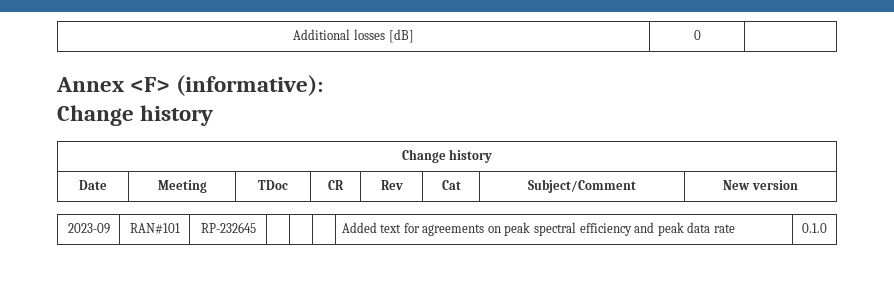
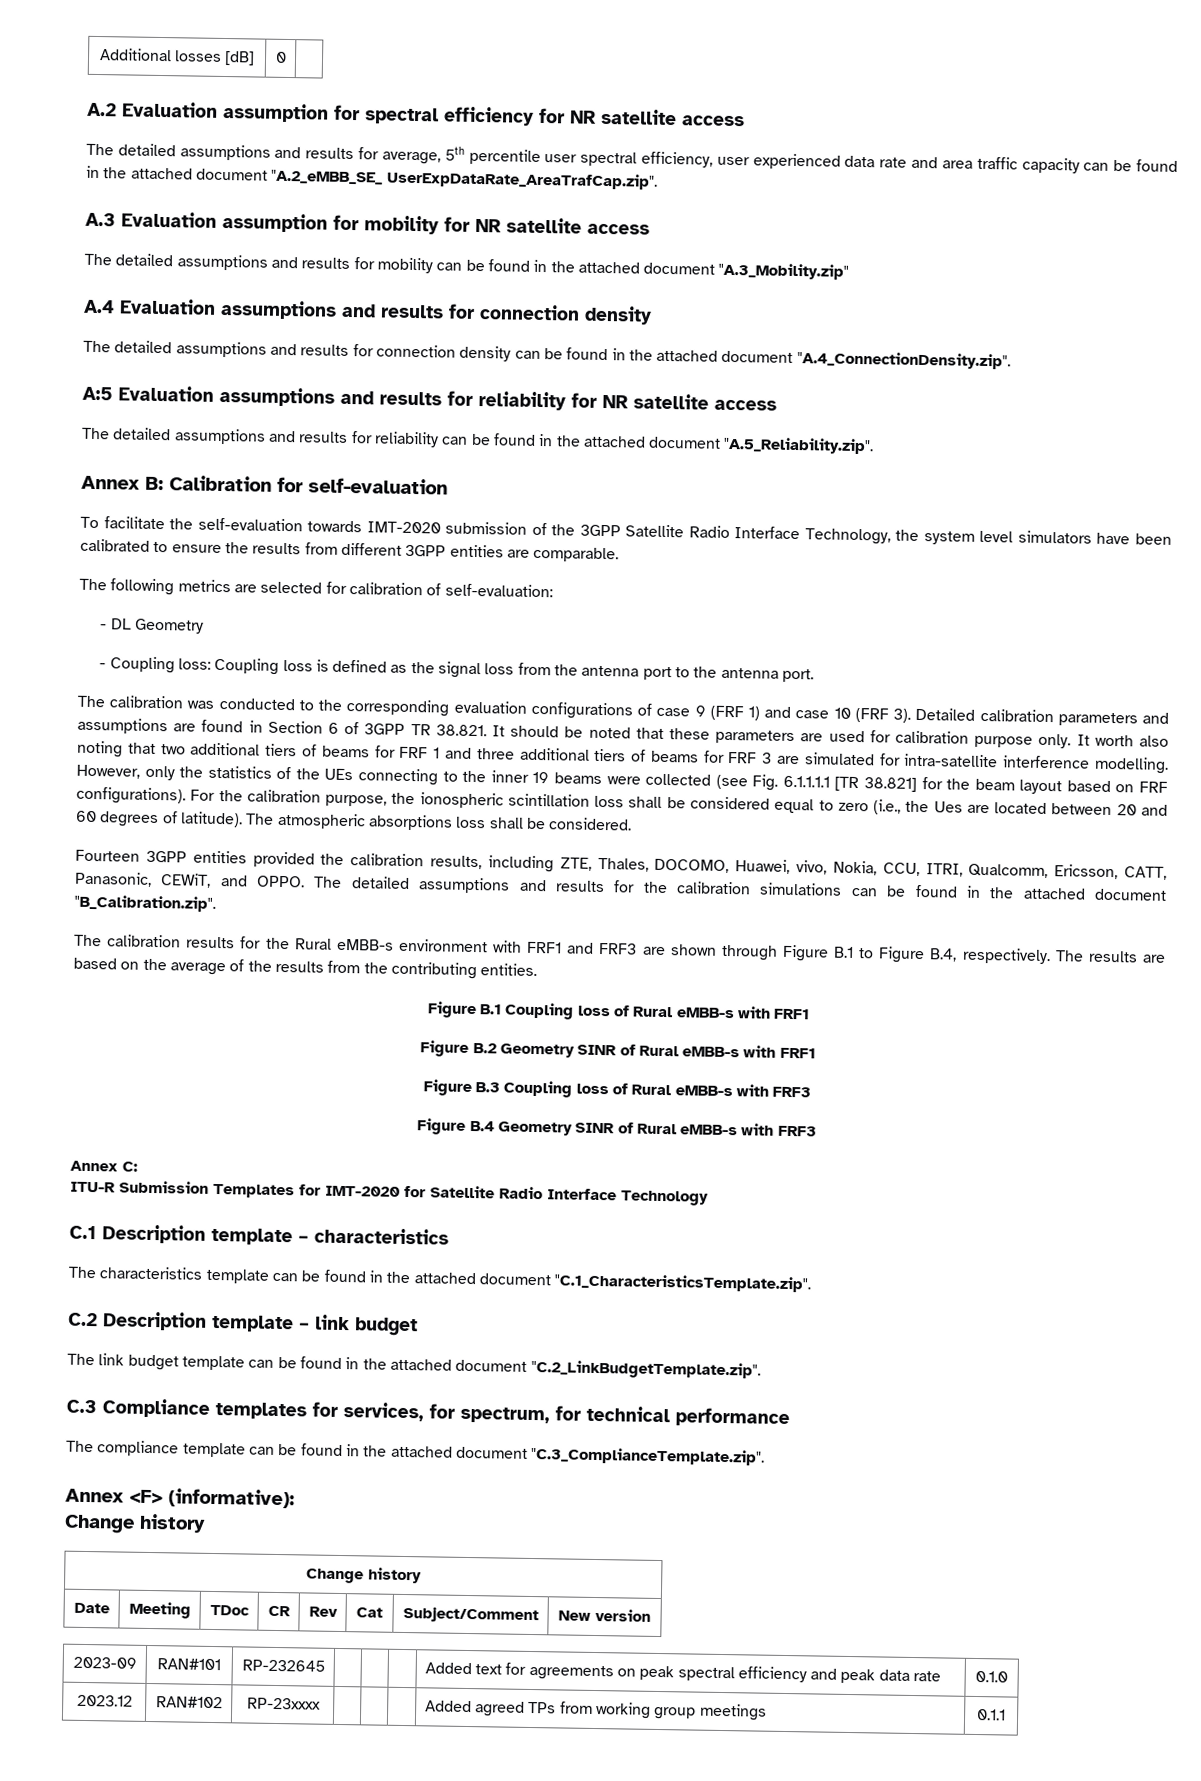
(701, 35) none -> [87,101,745,127] [86,143,1179,174] [86,165,658,190] [85,211,650,235] [84,253,850,280] [84,298,652,325] [83,340,1011,370] [82,385,777,411] [82,427,875,455] [81,475,448,495] [80,516,1172,545] [80,538,620,563] [79,578,553,598] [100,618,204,634] [99,656,814,683] [77,695,1170,727] [77,717,1170,749] [77,740,1169,774] [76,764,1169,795] [76,786,1168,816] [76,810,633,831] [75,849,1168,880] [75,871,1167,901] [74,894,216,912] [74,934,1167,965] [73,957,538,980] [426,1001,811,1020] [420,1040,816,1059] [422,1079,812,1098] [417,1118,817,1137] [70,1160,138,1172] [70,1180,709,1206] [69,1224,449,1246] [68,1266,812,1293] [68,1311,418,1337] [67,1353,761,1380] [66,1398,790,1428] [66,1440,766,1466] // A.2 Evaluation assumption for spectral efficiency for NR satellite access // The detailed assumptions and results for average, 5th percentile user spectral efficiency, user experienced data rate and area traffic capacity can be found in the attached document "A.2_eMBB_SE_ UserExpDataRate_AreaTrafCap.zip". // A.3 Evaluation assumption for mobility for NR satellite access // The detailed assumptions and results for mobility can be found in the attached document "A.3_Mobility.zip" // A.4 Evaluation assumptions and results for connection density // The detailed assumptions and results for connection density can be found in the attached document "A.4_ConnectionDensity.zip". // A:5 Evaluation assumptions and results for reliability for NR satellite access // The detailed assumptions and results for reliability can be found in the attached document "A.5_Reliability.zip". // Annex B: Calibration for self-evaluation // To facilitate the self-evaluation towards IMT-2020 submission of the 3GPP Satellite Radio Interface Technology, the system level simulators have been calibrated to ensure the results from different 3GPP entities are comparable. // The following metrics are selected for calibration of self-evaluation: // - DL Geometry // - Coupling loss: Coupling loss is defined as the signal loss from the antenna port to the antenna port. // The calibration was conducted to the corresponding evaluation configurations of case 9 (FRF 1) and case 10 (FRF 3). Detailed calibration parameters and assumptions are found in Section 6 of 3GPP TR 38.821. It should be noted that these parameters are used for calibration purpose only. It worth also noting that two additional tiers of beams for FRF 1 and three additional tiers of beams for FRF 3 are simulated for intra-satellite interference modelling. However, only the statistics of the UEs connecting to the inner 19 beams were collected (see Fig. 6.1.1.1.1 [TR 38.821] for the beam layout based on FRF configurations). For the calibration purpose, the ionospheric scintillation loss shall be considered equal to zero (i.e., the Ues are located between 20 and 60 degrees of latitude). The atmospheric absorptions loss shall be considered. // Fourteen 3GPP entities provided the calibration results, including ZTE, Thales, DOCOMO, Huawei, vivo, Nokia, CCU, ITRI, Qualcomm, Ericsson, CATT, Panasonic, CEWiT, and OPPO. The detailed assumptions and results for the calibration simulations can be found in the attached document "B_Calibration.zip". // The calibration results for the Rural eMBB-s environment with FRF1 and FRF3 are shown through Figure B.1 to Figure B.4, respectively. The results are based on the average of the results from the contributing entities. // Figure B.1 Coupling loss of Rural eMBB-s with FRF1 // Figure B.2 Geometry SINR of Rural eMBB-s with FRF1 // Figure B.3 Coupling loss of Rural eMBB-s with FRF3 // Figure B.4 Geometry SINR of Rural eMBB-s with FRF3 // Annex C: // ITU-R Submission Templates for IMT-2020 for Satellite Radio Interface Technology // C.1 Description template – characteristics // The characteristics template can be found in the attached document "C.1_CharacteristicsTemplate.zip". // C.2 Description template – link budget // The link budget template can be found in the attached document "C.2_LinkBudgetTemplate.zip". // C.3 Compliance templates for services, for spectrum, for technical performance // The compliance template can be found in the attached document "C.3_ComplianceTemplate.zip".
(827, 228) none -> [76,1694,133,1707] [155,1696,223,1709] [246,1697,321,1710] [424,1700,767,1721] [977,1709,1006,1721] // 2023.12 | RAN#102 | RP-23xxxx | | | | Added agreed TPs from working group meetings | 0.1.1

